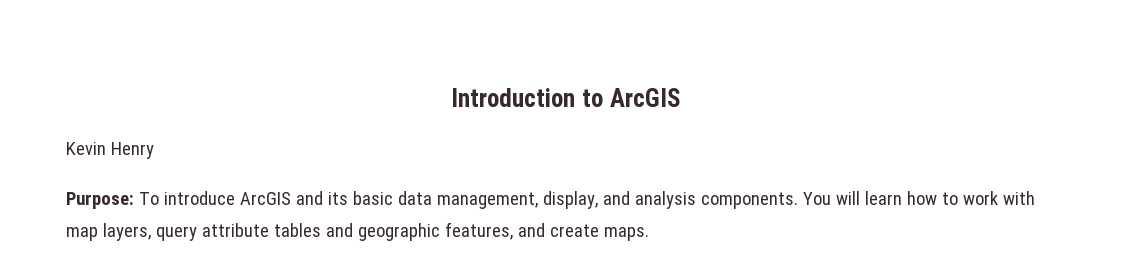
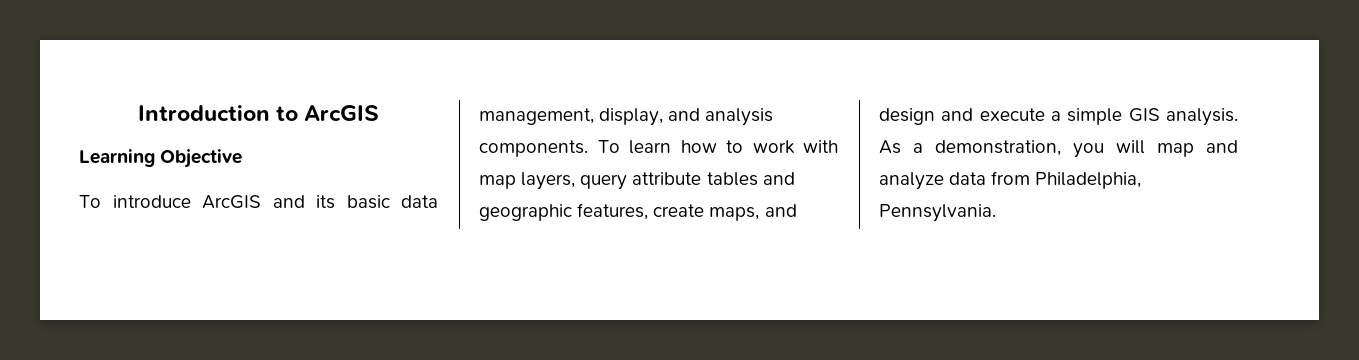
[66,142,154,159] [66,192,134,209] Kevin Henry // Purpose: -> [79,149,243,168] Learning Objective //
[802,191,860,205] You will -> [597,140,620,153] To
[517,223,649,241] and create maps. -> [653,204,797,221] [879,108,1238,126] [879,140,1238,158] [879,171,1142,190] [879,204,996,222] create maps, and design and execute a simple GIS analysis. As a demonstration, you will map and analyze data from Philadelphia, Pennsylvania.

